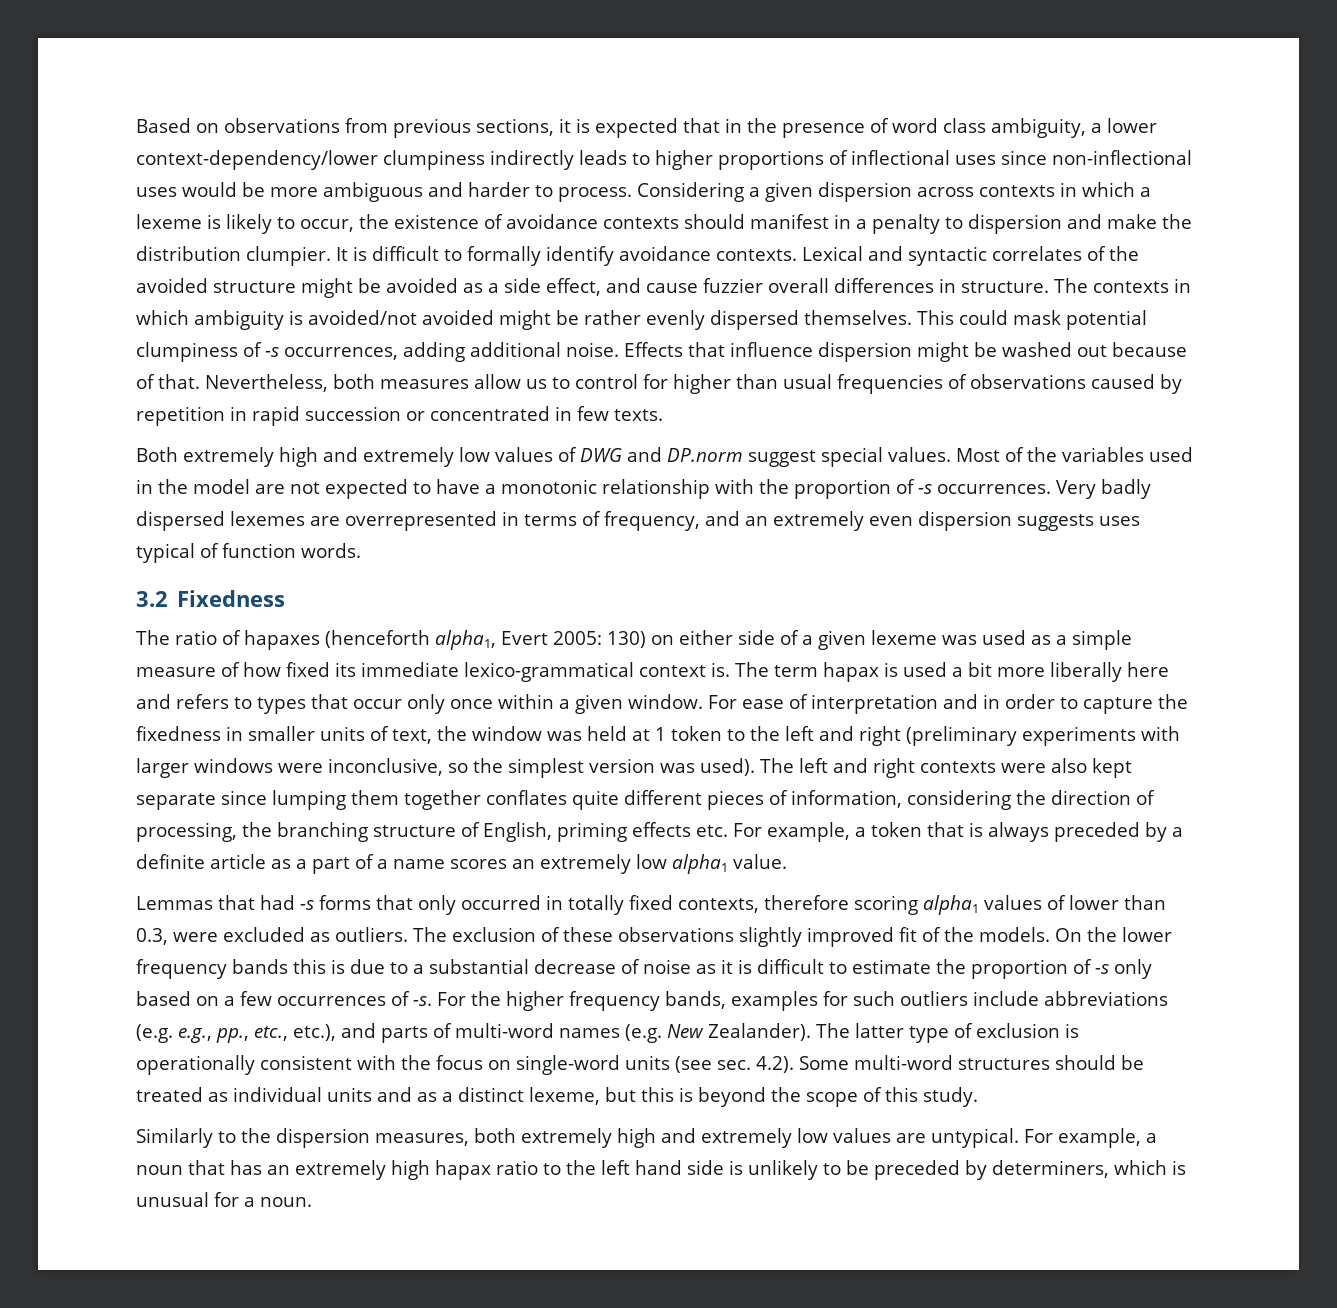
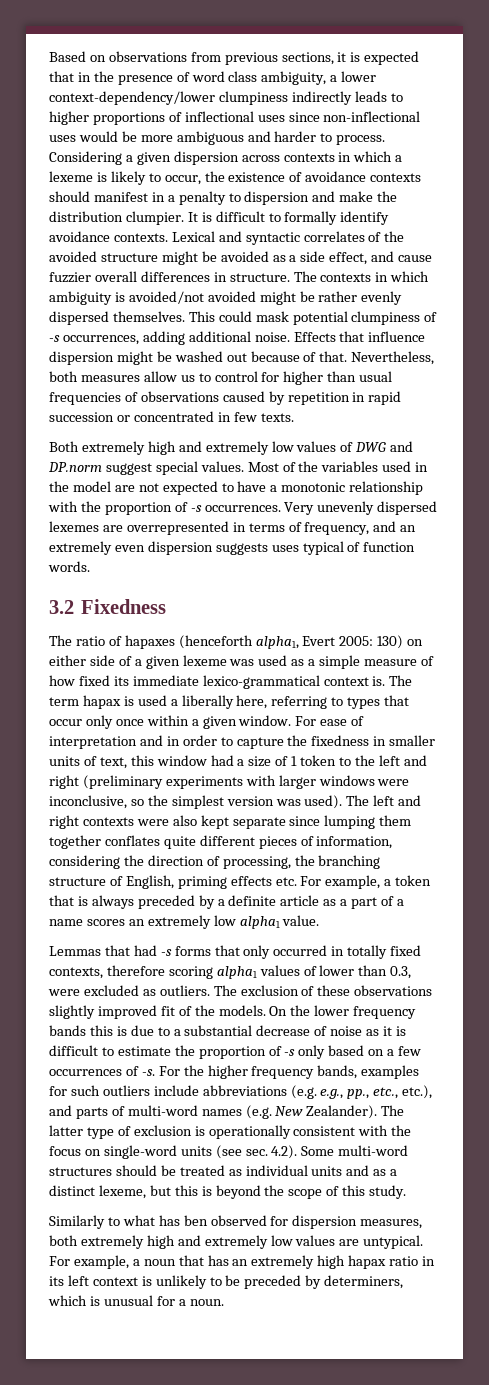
[1101,479,1151,499] badly -> [317,501,375,515] unevenly
[968,662,1169,682] [136,694,229,709] bit more liberally here and refers -> [181,695,328,709] liberally here, referring
[437,726,650,741] the window was held at -> [130,755,289,767] this window had a size of
[241,1128,271,1143] the -> [122,1215,289,1226] what has ben observed for
[543,1160,724,1175] to the left hand side -> [422,1256,436,1266] [49,1275,138,1286] in its left context

